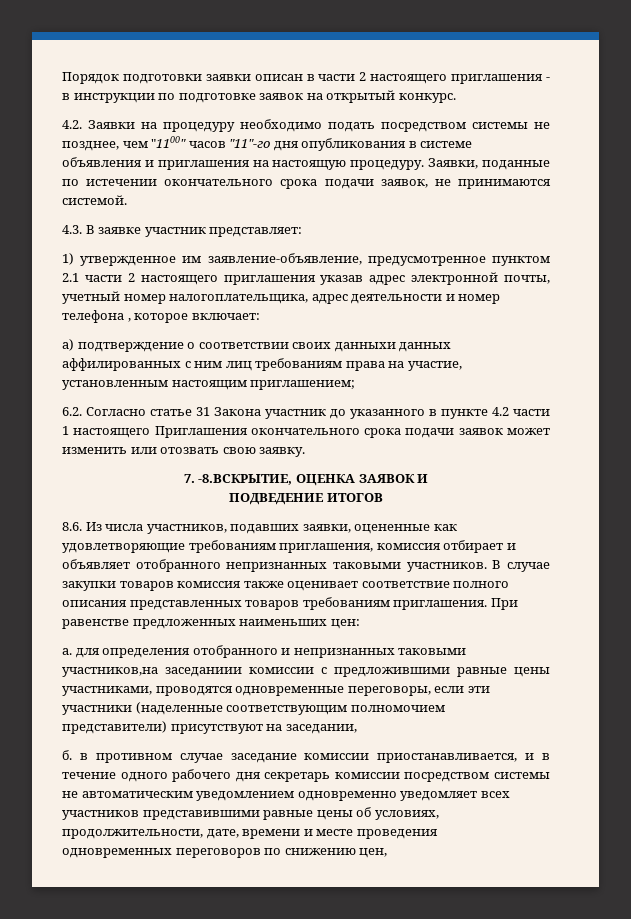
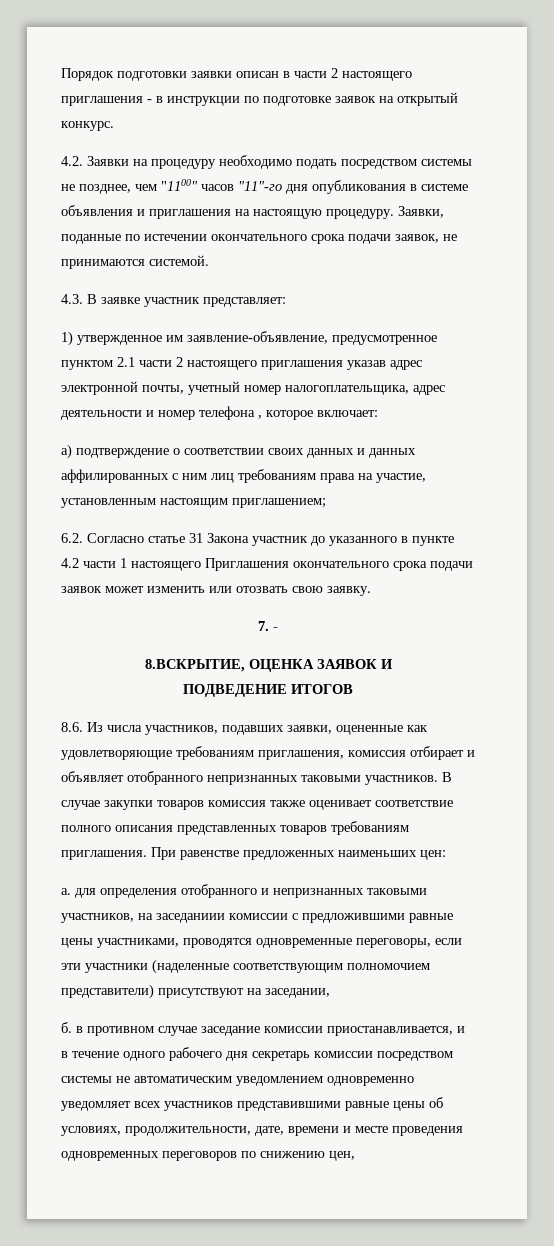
[334,342,396,352] данныхи -> [307,448,365,458] данных и
[198,474,293,485] -8.ВСКРЫТИЕ, -> [273,627,278,631] [144,659,245,672] - // 8.ВСКРЫТИЕ,
[62,667,158,677] участников,на -> [61,913,153,923] участников, на

